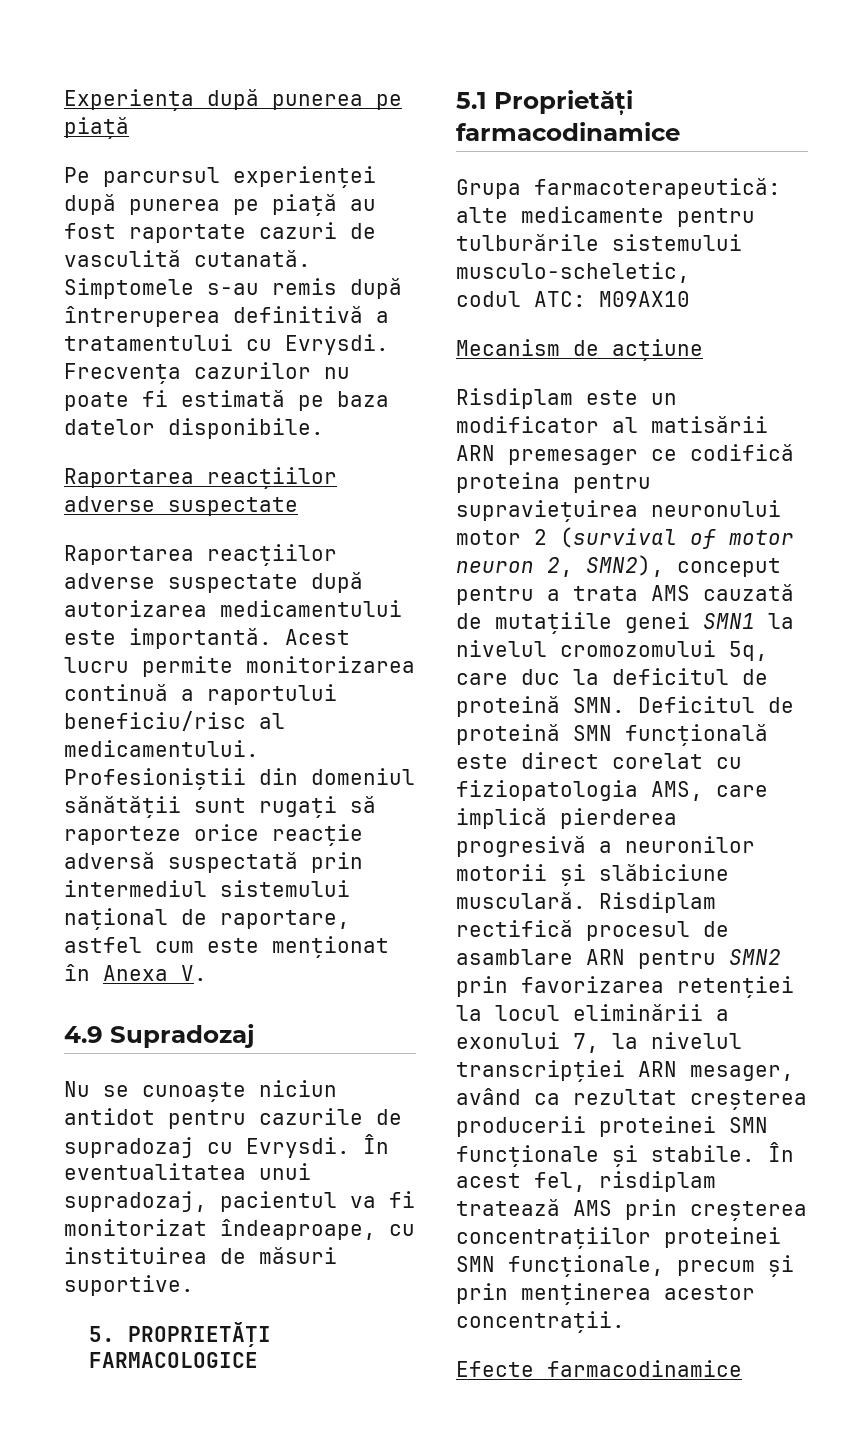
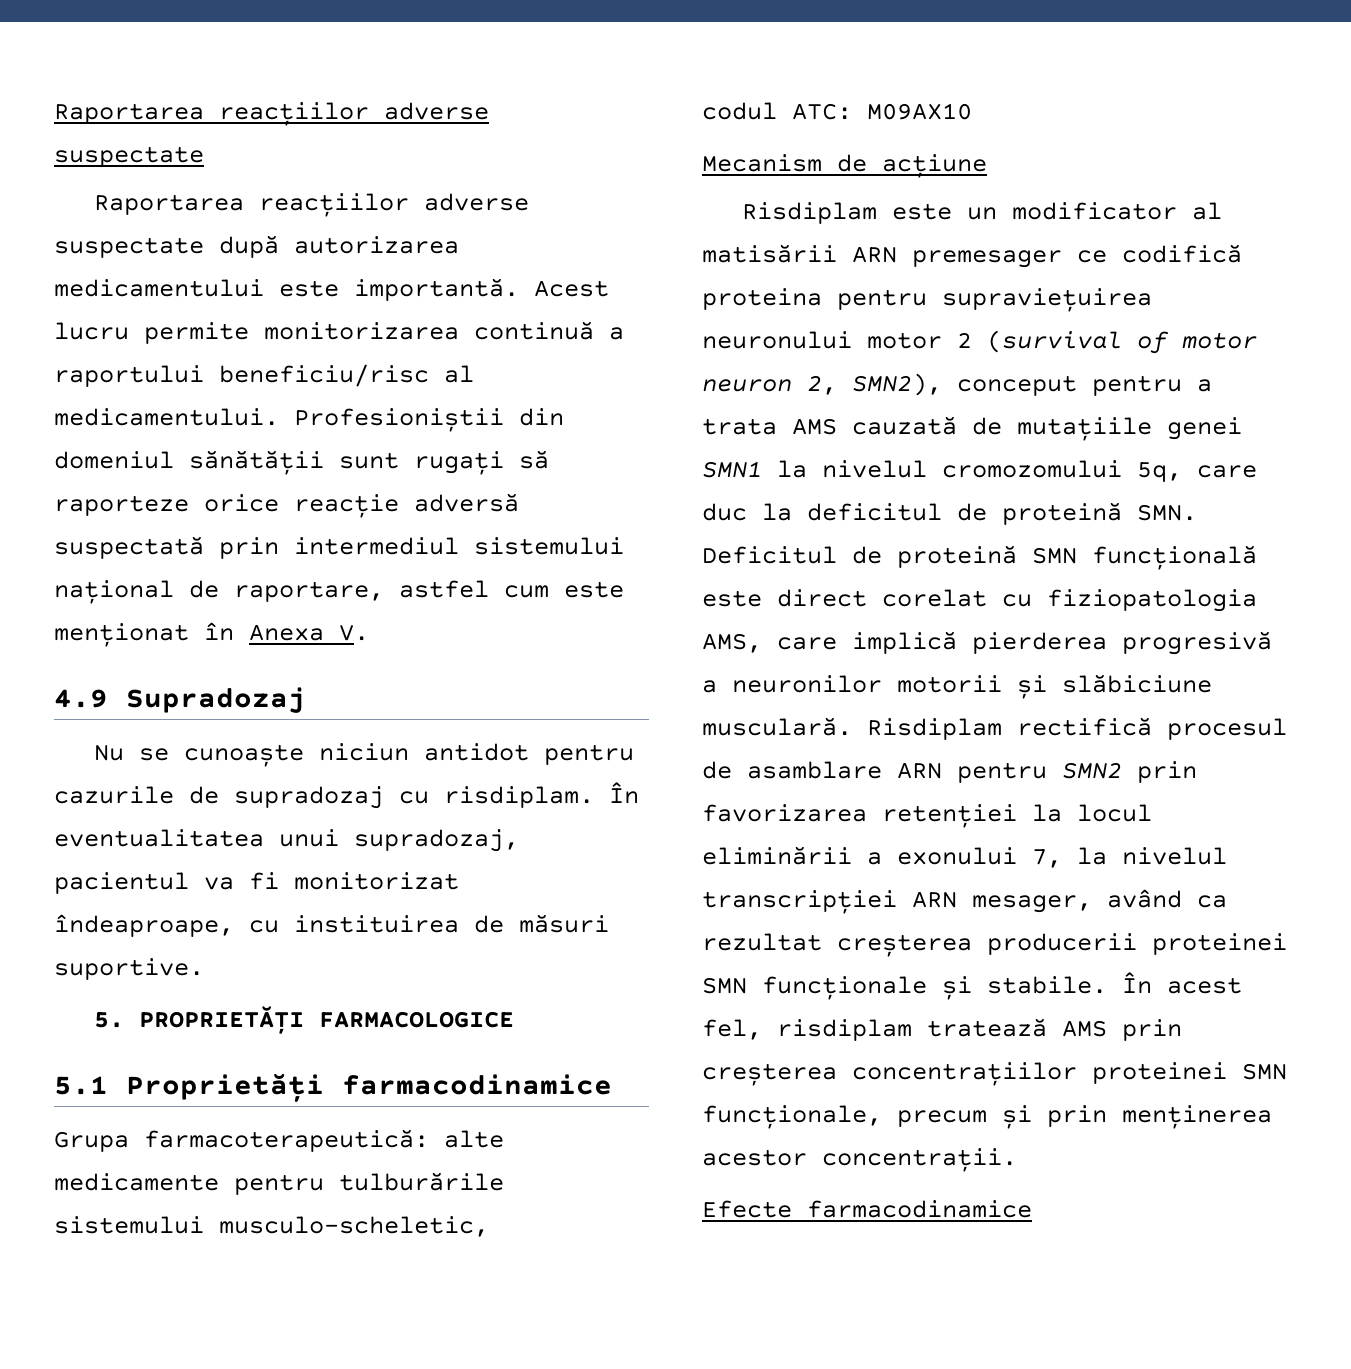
[64,89,402,111] [64,117,129,139] [64,166,376,188] [64,194,376,216] [64,222,376,243] [64,250,311,267] [64,278,402,299] [64,306,389,327] [64,334,389,355] [64,362,350,384] [64,390,389,411] [64,418,324,439] Experiența după punerea pe piață // Pe parcursul experienței după punerea pe piață au fost raportate cazuri de vasculită cutanată. Simptomele s-au remis după întreruperea definitivă a tratamentului cu Evrysdi. Frecvența cazurilor nu poate fi estimată pe baza datelor disponibile. // -> (54, 113) none
[246,1137,350,1158] Evrysdi. -> [444,786,594,808] risdiplam.

